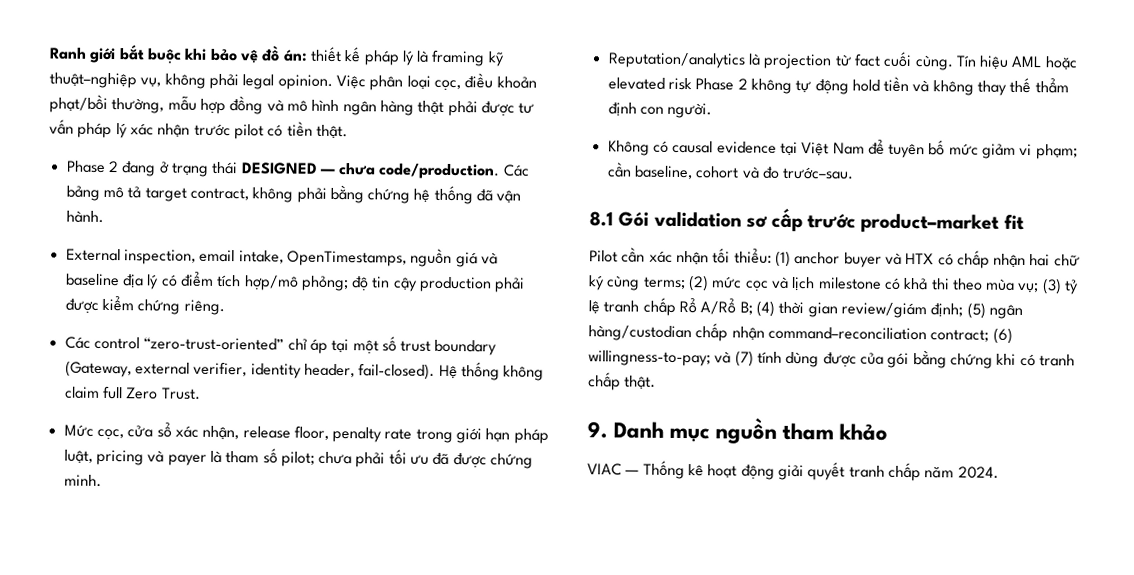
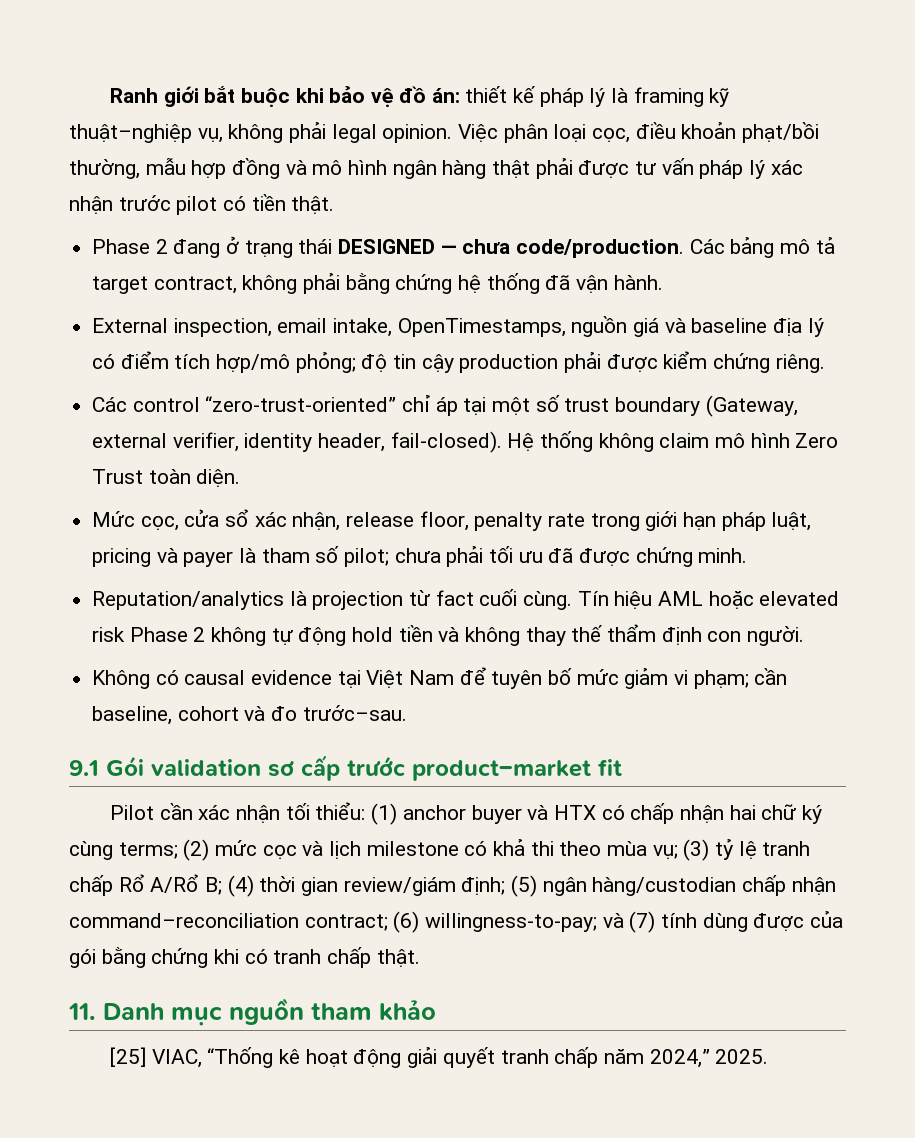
[102,385,201,400] full Zero Trust. -> [715,433,839,448] [92,469,241,487] mô hình Zero Trust toàn diện.
[589,211,614,227] 8.1 -> [69,760,99,776] 9.1
[587,421,608,439] 9. -> [68,1003,96,1020] 11.
[587,460,685,480] VIAC — Thống -> [110,1047,274,1068] [25] VIAC, “Thống
[957,466,999,479] 2024. -> [649,1049,769,1068] 2024,” 2025.

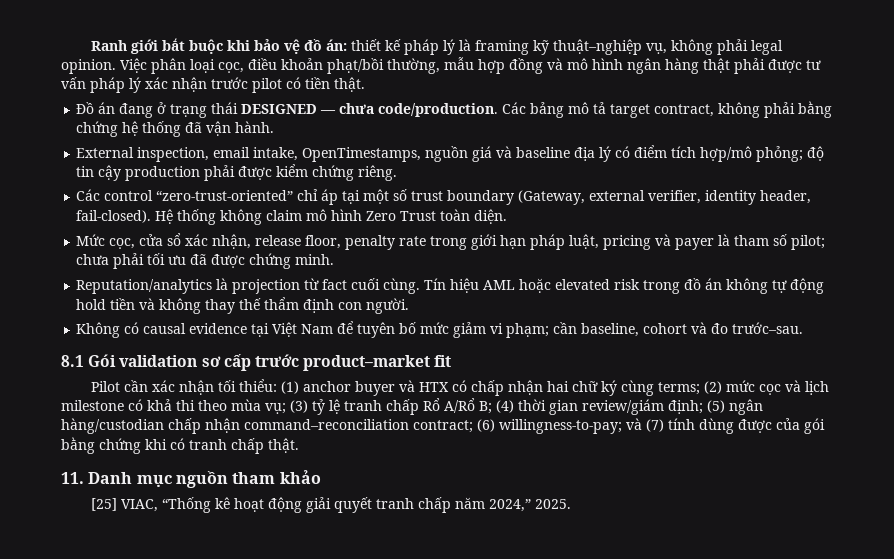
[92,239,168,254] Phase 2 -> [76,102,116,114] Đồ án
[129,627,206,642] Phase 2 -> [643,278,723,294] trong đồ án
[69,760,99,776] 9.1 -> [61,355,84,367] 8.1

